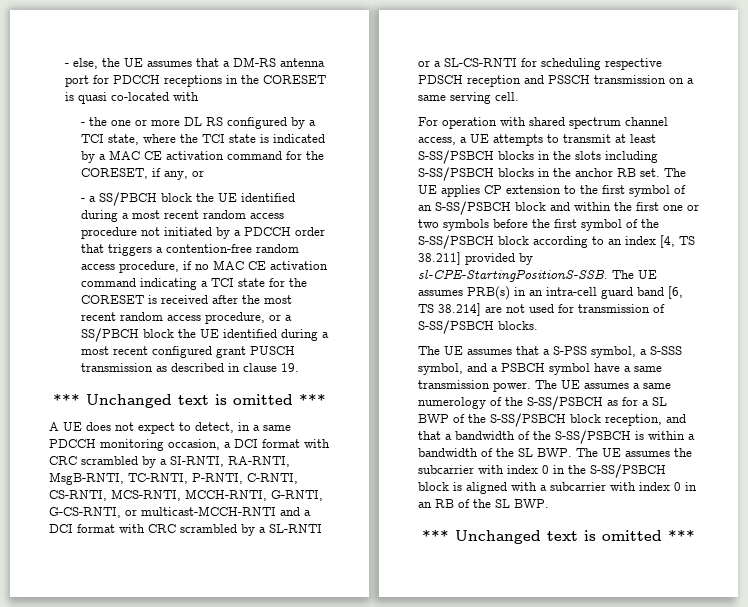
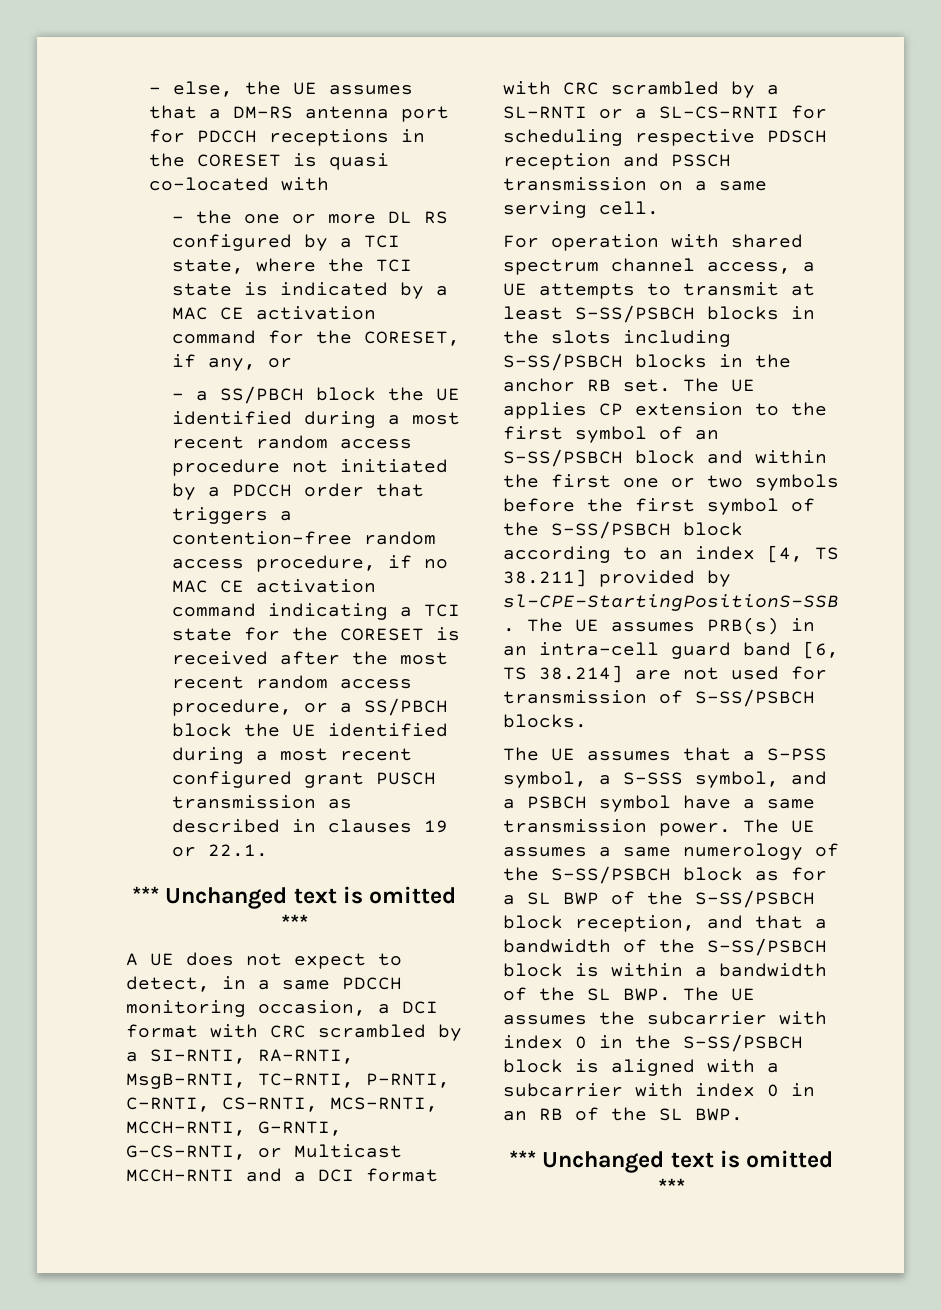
[242,363,299,372] clause 19. -> [328,819,449,833] [172,844,269,857] clauses 19 or 22.1.
[141,506,276,516] multicast-MCCH-RNTI -> [294,1144,402,1158] [126,1169,234,1182] Multicast MCCH-RNTI
(603, 403) none -> [683,867,743,881] block
(631, 437) none -> [503,963,563,977] block

